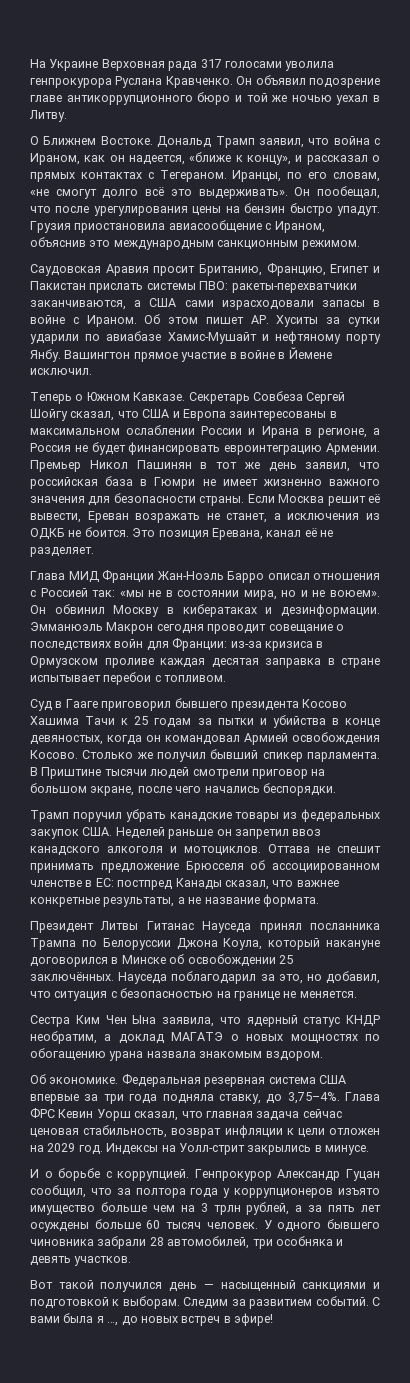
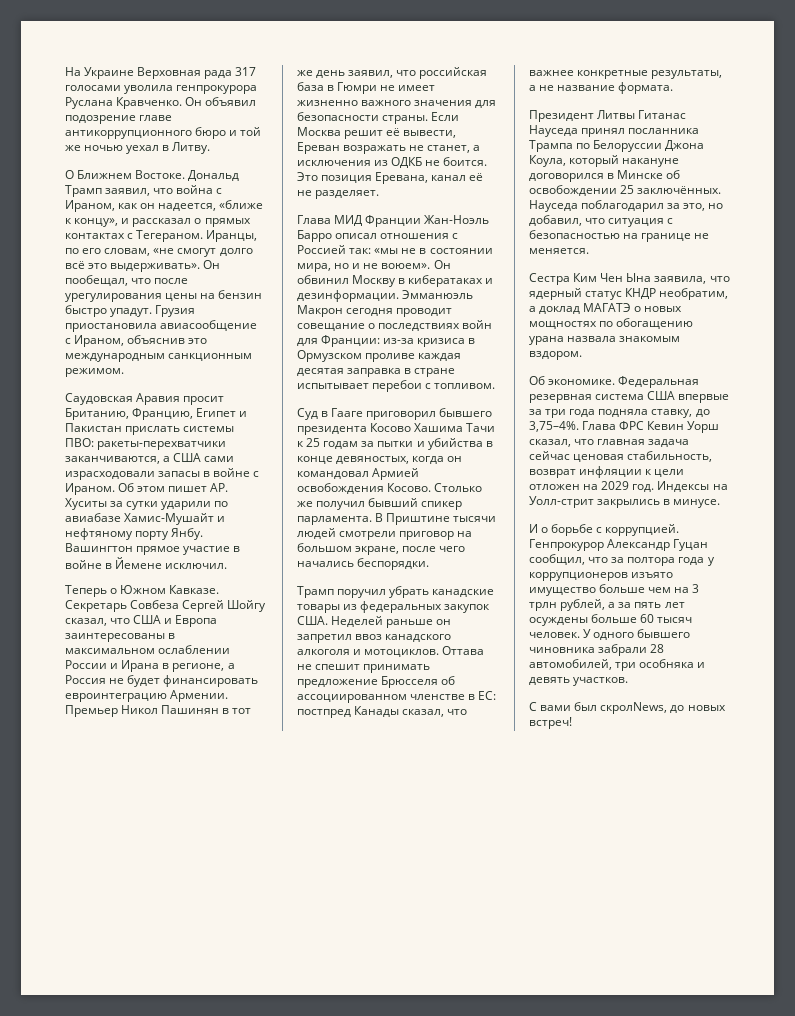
[30,1280,381,1292] [30,1296,380,1309] [30,1313,273,1326] Вот такой получился день — насыщенный санкциями и подготовкой к выборам. Следим за развитием событий. С вами была я …, до новых встреч в эфире! -> [529,702,726,714] [529,717,572,729] С вами был скролNews, до новых встреч!

